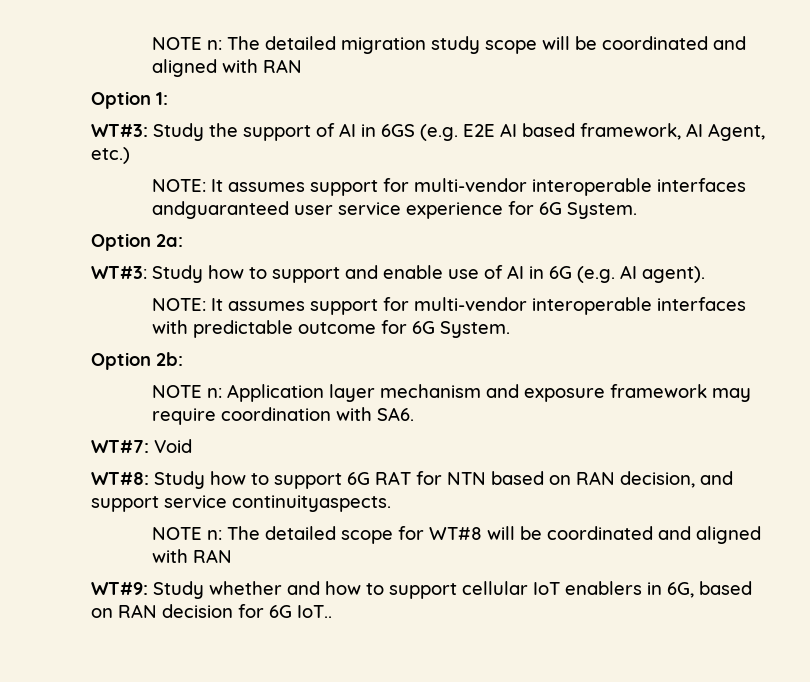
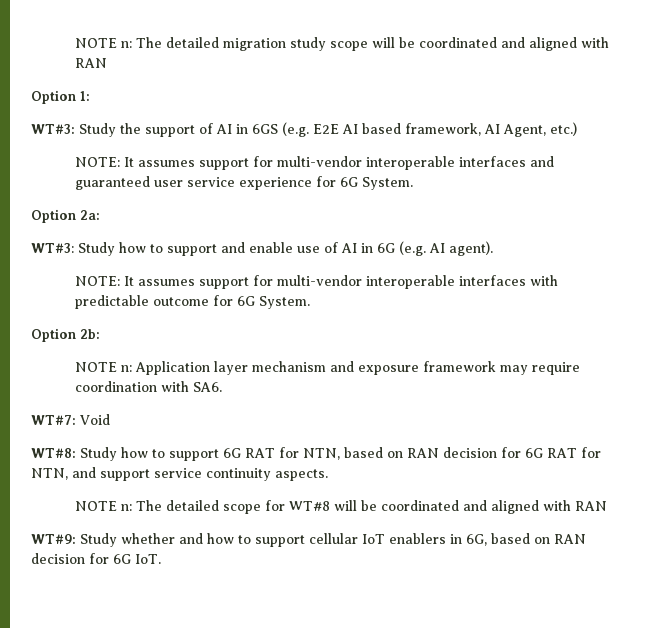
[151,201,289,219] andguaranteed -> [530,156,555,167] [75,176,151,190] and guaranteed
[447,471,695,488] NTN based on RAN decision, -> [303,447,601,460] [31,468,68,480] NTN, based on RAN decision for 6G RAT for NTN,
[232,495,391,512] continuityaspects. -> [206,468,328,481] continuity aspects.
[297,605,332,618] IoT.. -> [135,554,161,564] IoT.

